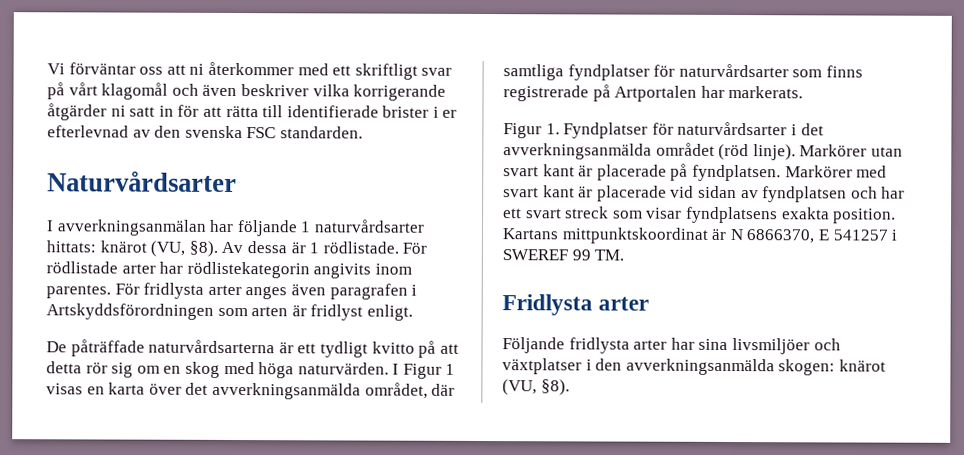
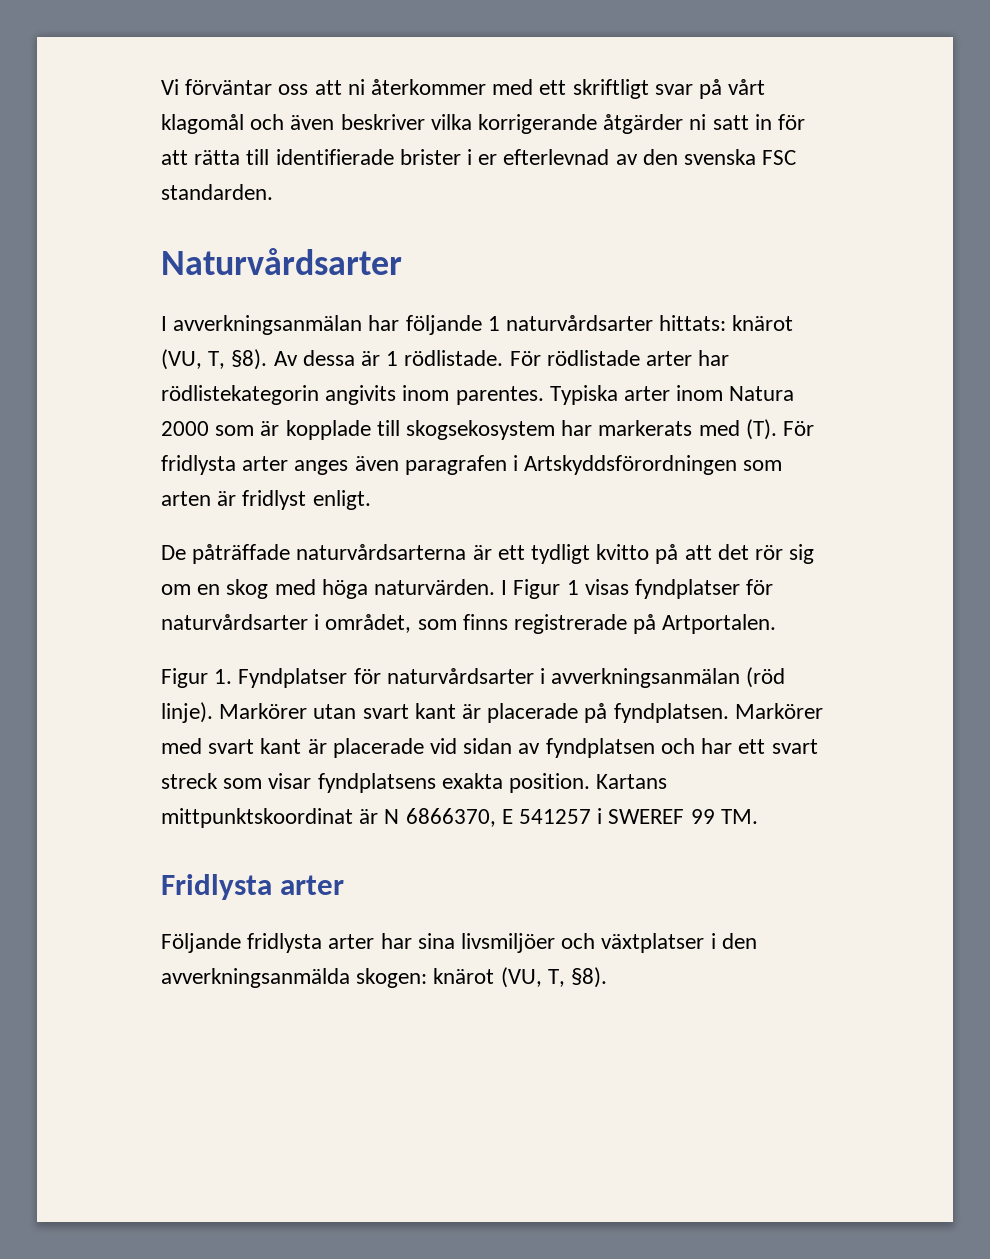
(186, 248) none -> [208,351,226,369] T,
(111, 291) none -> [549,385,795,405] [161,419,777,440] Typiska arter inom Natura 2000 som är kopplade till skogsekosystem har markerats med (T).
[46,361,82,374] detta -> [717,544,749,560] det
[86,382,456,400] [503,64,564,81] en karta över det avverkningsanmälda området, där samtliga -> (629, 587) none
(789, 70) none -> [314,614,412,633] i området,
[614,85,804,102] Artportalen har markerats. -> [662,614,777,634] Artportalen.
[800,123,824,136] [503,142,715,160] det avverkningsanmälda området -> [551,668,741,688] avverkningsanmälan
(537, 387) none -> [547,969,565,987] T,

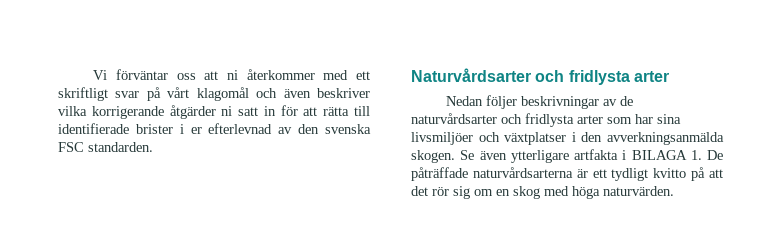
[161,315,794,335] [161,349,730,370] [161,385,795,405] [161,419,815,440] [161,455,783,475] [161,490,371,510] // I avverkningsanmälan har följande 1 naturvårdsarter hittats: knärot (VU, T, §8). Av dessa är 1 rödlistade. För rödlistade arter har rödlistekategorin angivits inom parentes. Typiska arter inom Natura 2000 som är kopplade till skogsekosystem har markerats med (T). För fridlysta arter anges även paragrafen i Artskyddsförordningen som arten är fridlyst enligt. // -> [535,70,669,85] [446,95,634,109] [411,113,681,127] [411,132,724,145] [411,149,702,163] och fridlysta arter // Nedan följer beskrivningar av de naturvårdsarter och fridlysta arter som har sina livsmiljöer och växtplatser i den avverkningsanmälda skogen. Se även ytterligare artfakta i BILAGA 1.
[501,579,774,599] [161,614,777,634] [161,667,786,688] [161,702,823,723] [161,738,818,758] [161,773,668,793] [161,808,758,828] [161,874,345,900] [161,933,757,953] [161,967,608,988] I Figur 1 visas fyndplatser för naturvårdsarter i området, som finns registrerade på Artportalen. // Figur 1. Fyndplatser för naturvårdsarter i avverkningsanmälan (röd linje). Markörer utan svart kant är placerade på fyndplatsen. Markörer med svart kant är placerade vid sidan av fyndplatsen och har ett svart streck som visar fyndplatsens exakta position. Kartans mittpunktskoordinat är N 6866370, E 541257 i SWEREF 99 TM. // Fridlysta arter // Följande fridlysta arter har sina livsmiljöer och växtplatser i den avverkningsanmälda skogen: knärot (VU, T, §8). -> (674, 191) none

